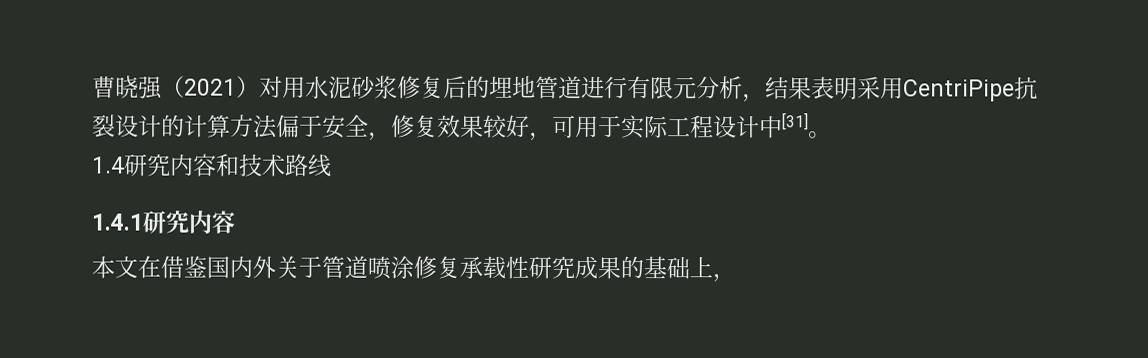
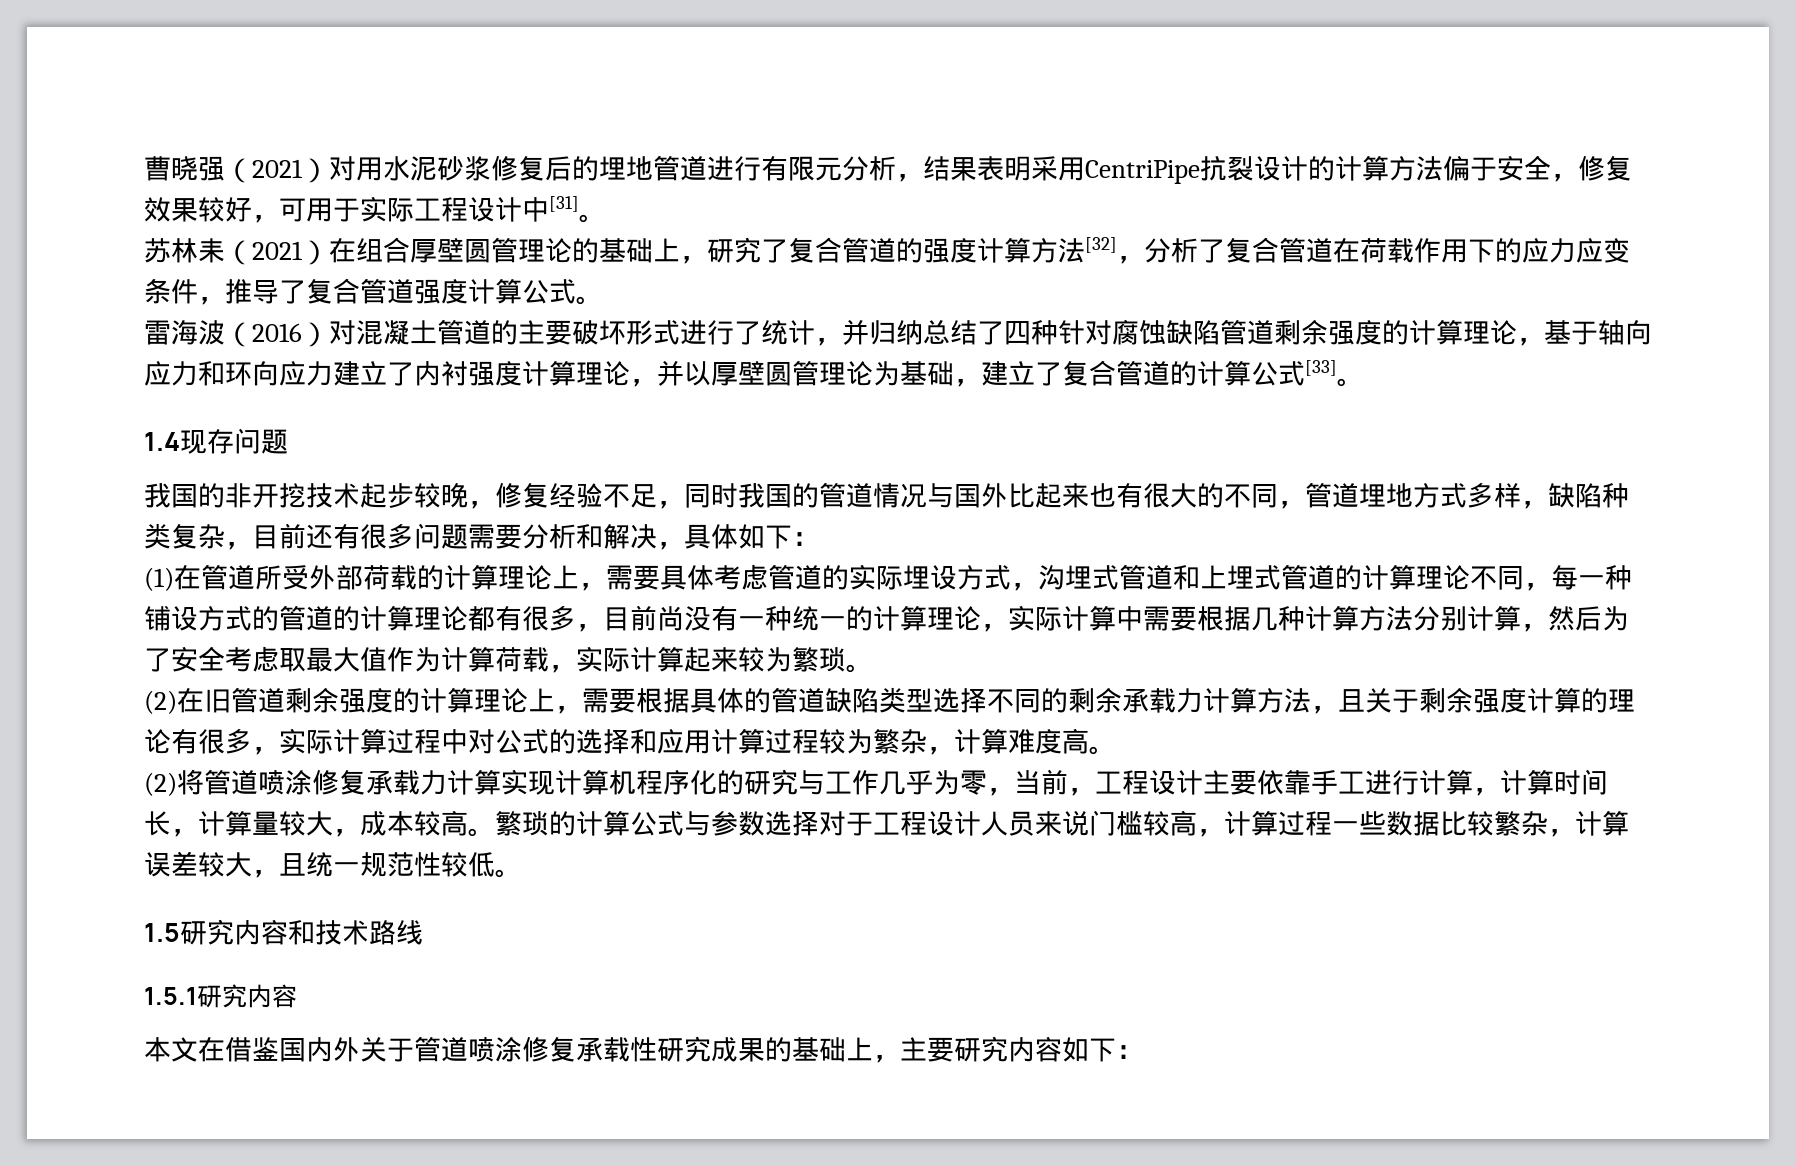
[92,156,125,174] 1.4 -> [144,237,1117,265] [1117,237,1630,264] [144,278,603,305] [144,319,1652,347] [144,360,1337,387] [1337,378,1364,387] [144,428,288,454] [144,482,1629,509] [144,523,819,550] [144,564,1632,591] [144,605,1629,632] [144,646,873,673] [144,687,1635,714] [144,728,1116,755] [144,769,1608,796] [144,810,1629,837] [144,851,522,878] [144,923,180,942] 苏林耒（2021）在组合厚壁圆管理论的基础上，研究了复合管道的强度计算方法[32]，分析了复合管道在荷载作用下的应力应变条件，推导了复合管道强度计算公式。 // 雷海波（2016）对混凝土管道的主要破坏形式进行了统计，并归纳总结了四种针对腐蚀缺陷管道剩余强度的计算理论，基于轴向应力和环向应力建立了内衬强度计算理论，并以厚壁圆管理论为基础，建立了复合管道的计算公式[33]。 // 1.4现存问题 // 我国的非开挖技术起步较晚，修复经验不足，同时我国的管道情况与国外比起来也有很大的不同，管道埋地方式多样，缺陷种类复杂，目前还有很多问题需要分析和解决，具体如下： // (1)在管道所受外部荷载的计算理论上，需要具体考虑管道的实际埋设方式，沟埋式管道和上埋式管道的计算理论不同，每一种铺设方式的管道的计算理论都有很多，目前尚没有一种统一的计算理论，实际计算中需要根据几种计算方法分别计算，然后为了安全考虑取最大值作为计算荷载，实际计算起来较为繁琐。 // (2)在旧管道剩余强度的计算理论上，需要根据具体的管道缺陷类型选择不同的剩余承载力计算方法，且关于剩余强度计算的理论有很多，实际计算过程中对公式的选择和应用计算过程较为繁杂，计算难度高。 // (2)将管道喷涂修复承载力计算实现计算机程序化的研究与工作几乎为零，当前，工程设计主要依靠手工进行计算，计算时间长，计算量较大，成本较高。繁琐的计算公式与参数选择对于工程设计人员来说门槛较高，计算过程一些数据比较繁杂，计算误差较大，且统一规范性较低。 // 1.5
[91,213,143,231] 1.4.1 -> [144,987,197,1005] 1.5.1
(736, 278) none -> [900,1036,1143,1062] 主要研究内容如下：

